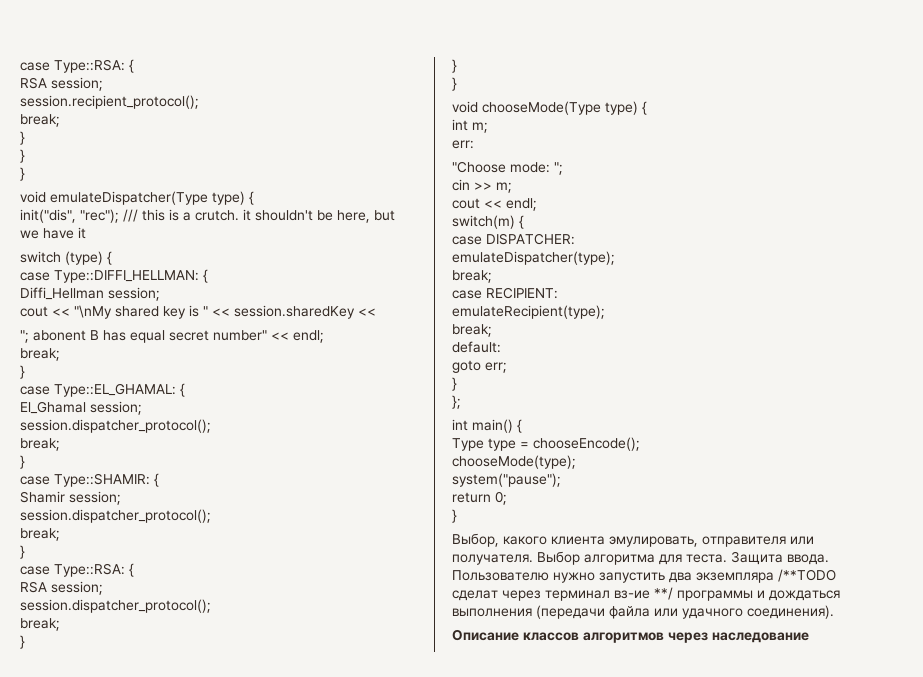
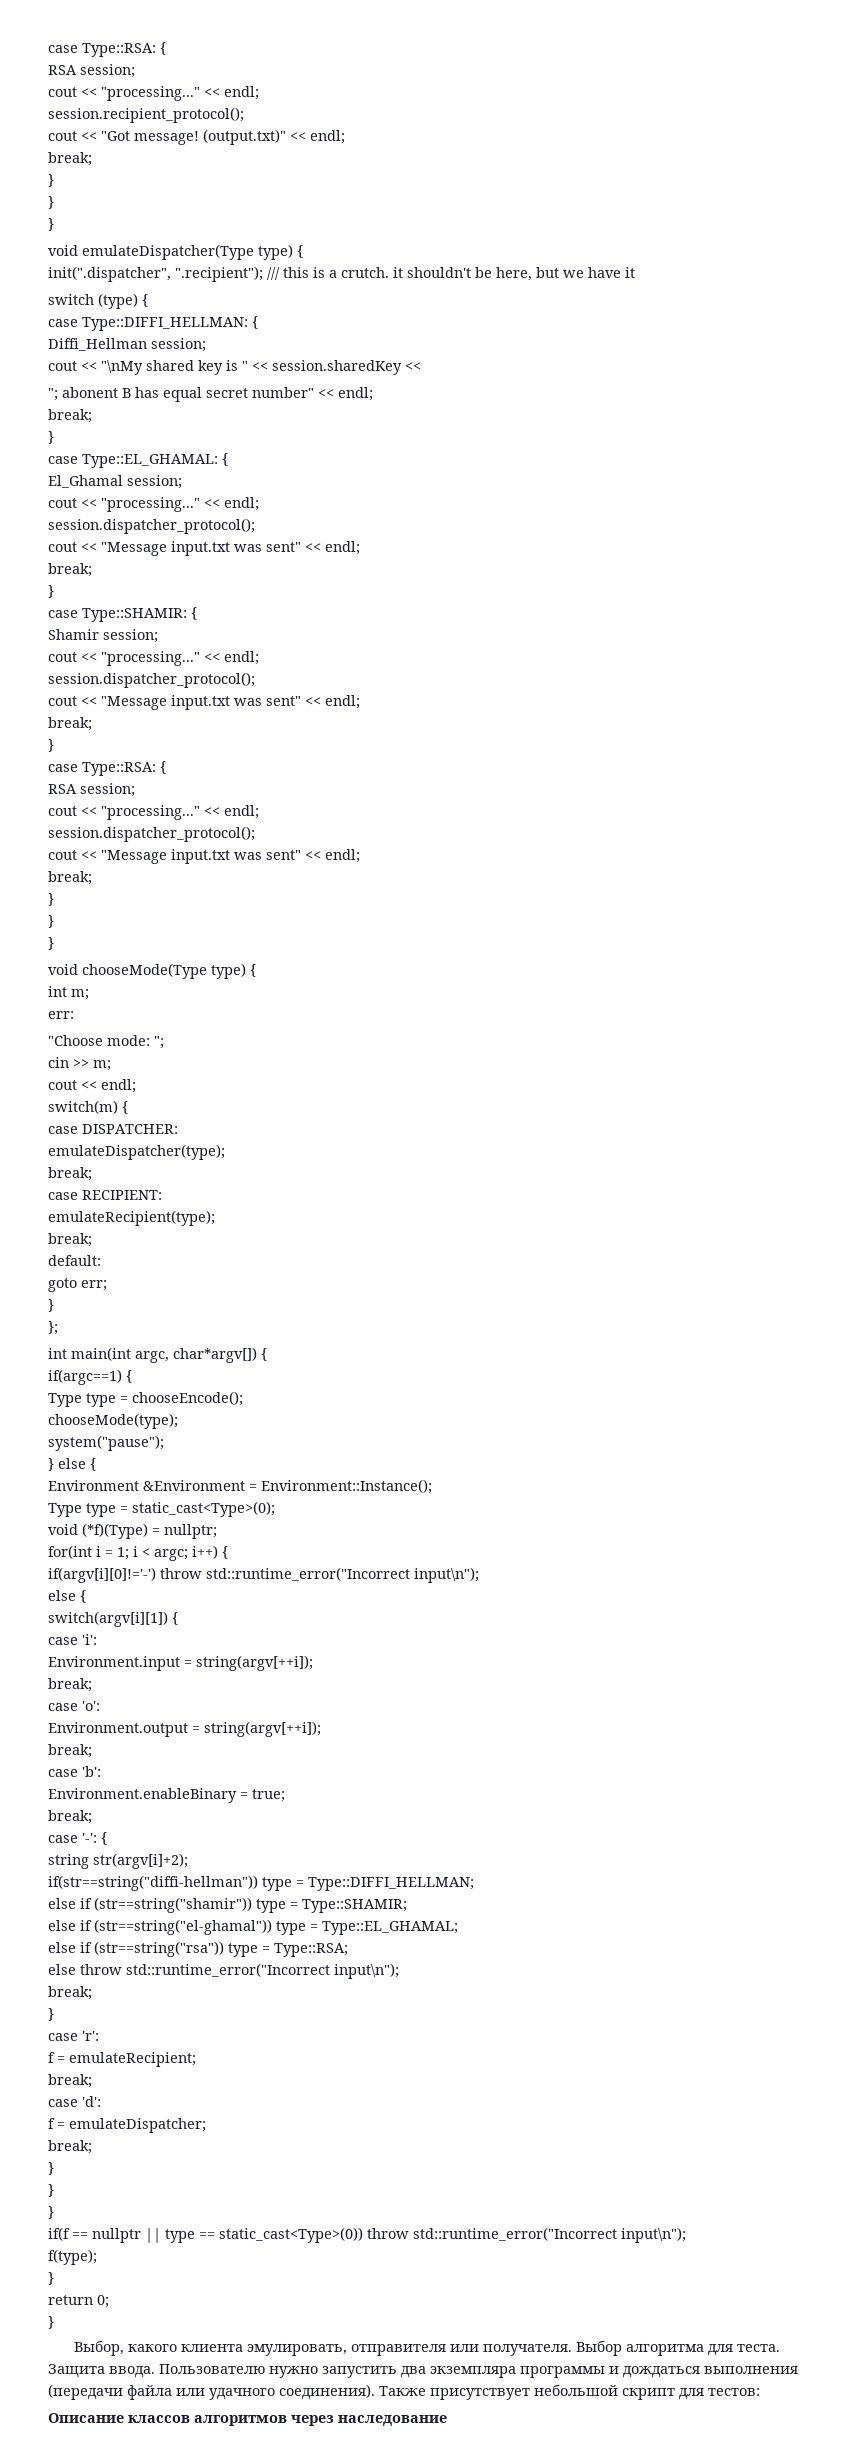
[20,59,134,73] [20,77,103,91] [20,95,199,109] case Type::RSA: { // RSA session; // session.recipient_protocol(); -> [48,42,166,57] [48,64,135,78] [48,86,259,101] [48,107,244,123] [48,129,345,145] case Type::RSA: { // RSA session; // cout << "processing..." << endl; // session.recipient_protocol(); // cout << "Got message! (output.txt)" << endl;
[20,209,119,223] init("dis", "rec"); -> [48,266,263,282] init(".dispatcher", ".recipient");
[20,419,211,433] session.dispatcher_protocol(); -> [48,497,259,512] [48,518,255,534] [48,541,360,556] cout << "processing..." << endl; // session.dispatcher_protocol(); // cout << "Message input.txt was sent" << endl;
[20,509,211,523] session.dispatcher_protocol(); -> [48,651,259,666] [48,672,255,688] [48,695,360,710] cout << "processing..." << endl; // session.dispatcher_protocol(); // cout << "Message input.txt was sent" << endl;
[20,599,211,613] session.dispatcher_protocol(); -> [48,805,259,820] [48,826,255,842] [48,849,360,864] cout << "processing..." << endl; // session.dispatcher_protocol(); // cout << "Message input.txt was sent" << endl;
[472,419,513,433] main() -> [71,1347,267,1363] [48,1369,122,1385] main(int argc, char*argv[]) { // if(argc==1)
(561, 480) none -> [48,1458,96,1471] [48,1479,432,1494] [48,1501,275,1517] [48,1523,217,1539] [48,1545,228,1561] [48,1567,479,1583] [48,1590,86,1603] [48,1611,178,1627] [48,1634,97,1645] [48,1655,313,1671] [48,1678,92,1692] [48,1701,100,1711] [48,1721,321,1737] [48,1744,92,1758] [48,1766,101,1777] [48,1788,285,1803] [48,1810,92,1824] [48,1832,107,1845] [48,1853,188,1869] [48,1875,474,1891] [48,1897,407,1913] [48,1919,458,1935] [48,1941,348,1957] [48,1963,399,1979] [48,1986,92,2000] [48,2008,54,2021] [48,2031,99,2041] [48,2052,196,2067] [48,2074,92,2088] [48,2096,101,2107] [48,2118,206,2133] [48,2140,92,2154] [48,2162,54,2175] [48,2184,54,2197] [48,2206,54,2219] [48,2227,686,2243] [48,2249,97,2265] [48,2272,54,2285] // } else { // Environment &Environment = Environment::Instance(); // Type type = static_cast<Type>(0); // void (*f)(Type) = nullptr; // for(int i = 1; i < argc; i++) { // if(argv[i][0]!='-') throw std::runtime_error("Incorrect input\n"); // else { // switch(argv[i][1]) { // case 'i': // Environment.input = string(argv[++i]); // break; // case 'o': // Environment.output = string(argv[++i]); // break; // case 'b': // Environment.enableBinary = true; // break; // case '-': { // string str(argv[i]+2); // if(str==string("diffi-hellman")) type = Type::DIFFI_HELLMAN; // else if (str==string("shamir")) type = Type::SHAMIR; // else if (str==string("el-ghamal")) type = Type::EL_GHAMAL; // else if (str==string("rsa")) type = Type::RSA; // else throw std::runtime_error("Incorrect input\n"); // break; // } // case 'r': // f = emulateRecipient; // break; // case 'd': // f = emulateDispatcher; // break; // } // } // } // if(f == nullptr || type == static_cast<Type>(0)) throw std::runtime_error("Incorrect input\n"); // f(type); // }
[778,569,836,582] [452,587,673,601] /**TODO сделат через терминал вз-ие **/ -> (516, 2372) none
(834, 612) none -> [379,2384,760,2400] Также присутствует небольшой скрипт для тестов:

